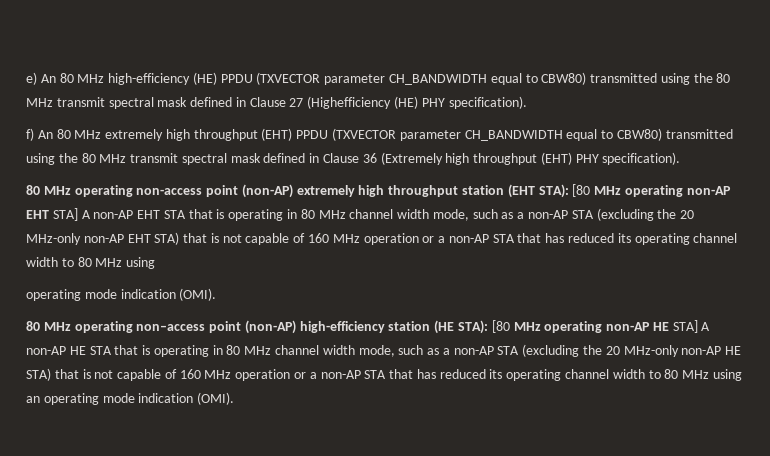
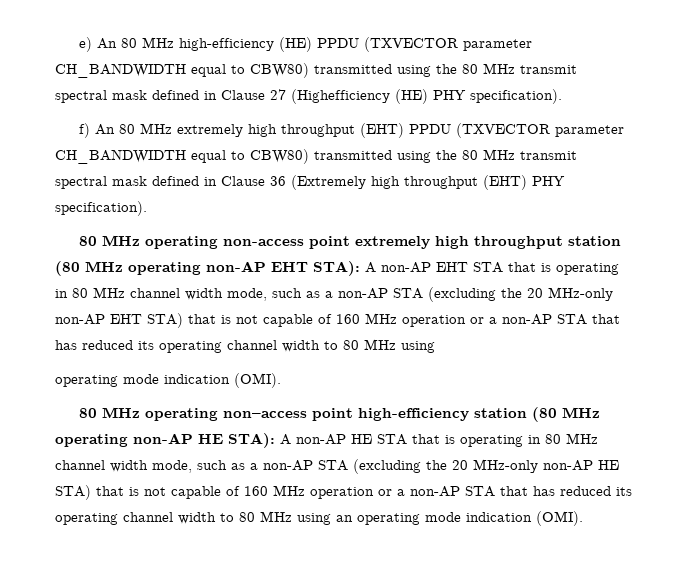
[241,184,293,198] (non-AP) -> (351, 242) none
[507,184,591,198] (EHT STA): [80 -> [55,261,80,276] (80
[52,208,78,221] STA] -> [313,261,360,276] STA):
[244,320,296,334] (non-AP) -> (354, 414) none
[434,320,510,334] (HE STA): [80 -> [532,407,558,422] (80
[672,320,698,333] STA] -> [228,433,275,448] STA):

